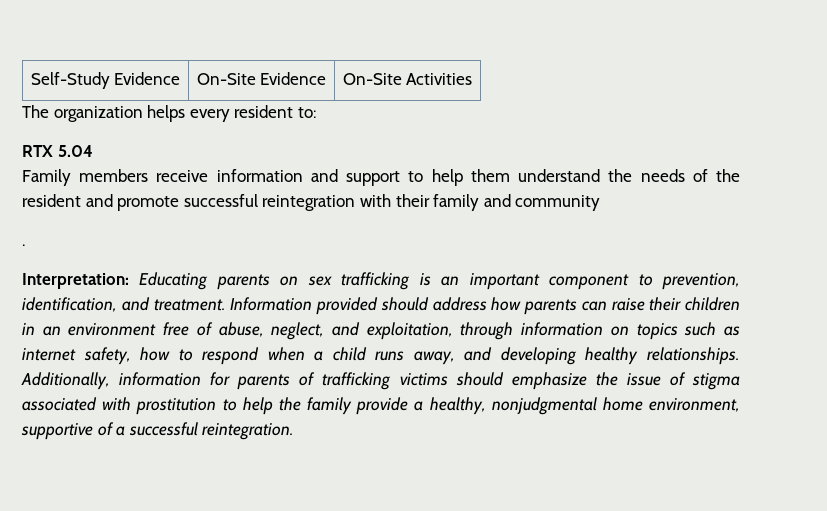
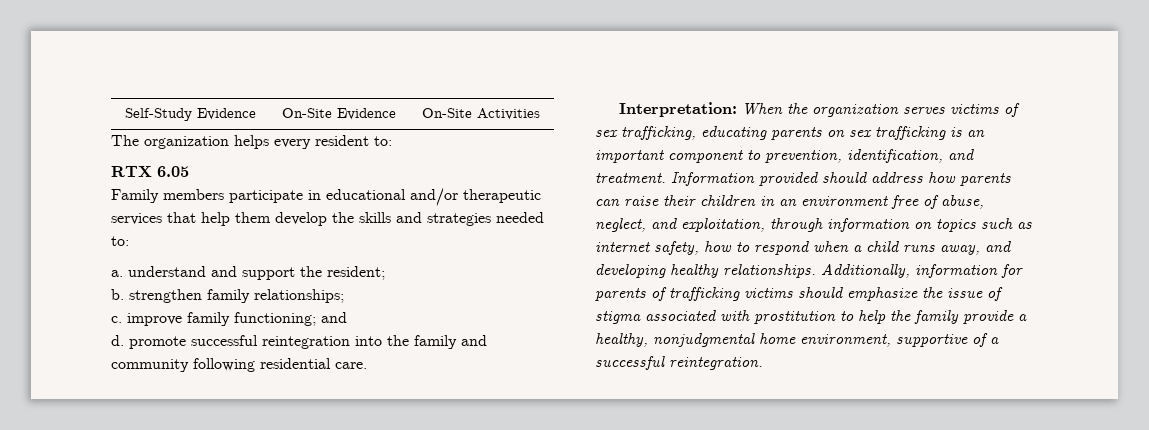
[57,145,93,157] 5.04 -> [157,166,189,177] 6.05
[156,169,740,186] [22,194,113,207] receive information and support to help them understand the needs of the resident and -> [229,188,541,206] [111,212,544,226] [111,236,129,246] [111,266,385,280] [111,289,344,303] [111,312,347,326] [111,335,124,346] participate in educational and/or therapeutic services that help them develop the skills and strategies needed to: // a. understand and support the resident; // b. strengthen family relationships; // c. improve family functioning; and // d.
[359,194,430,207] with their -> [355,335,409,346] into the
[22,244,25,246] [22,272,209,290] // . // Interpretation: Educating -> [193,358,367,372] [618,102,1020,117] [595,126,767,140] following residential care. // Interpretation: When the organization serves victims of sex trafficking, educating

